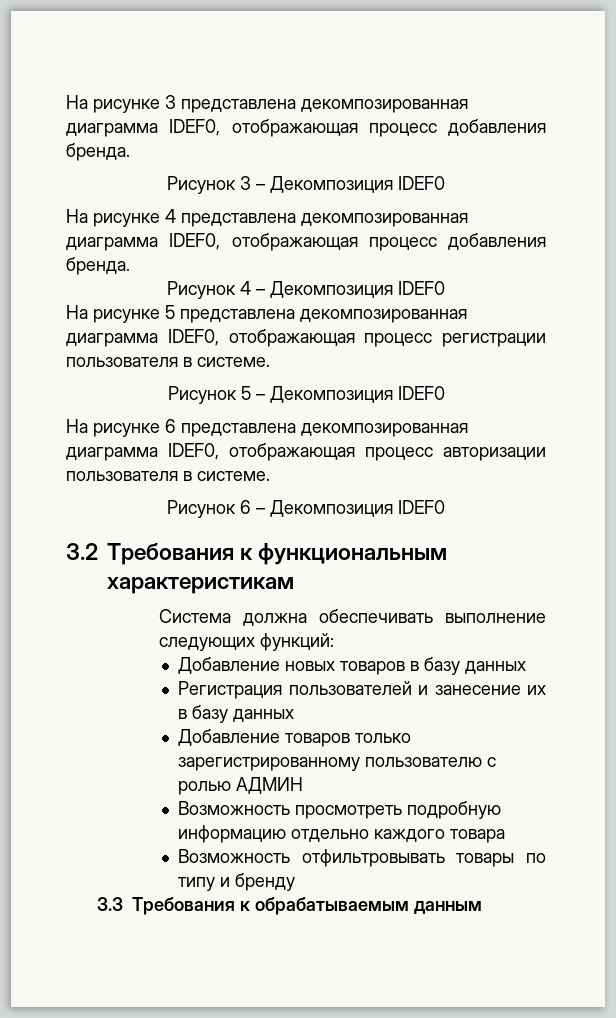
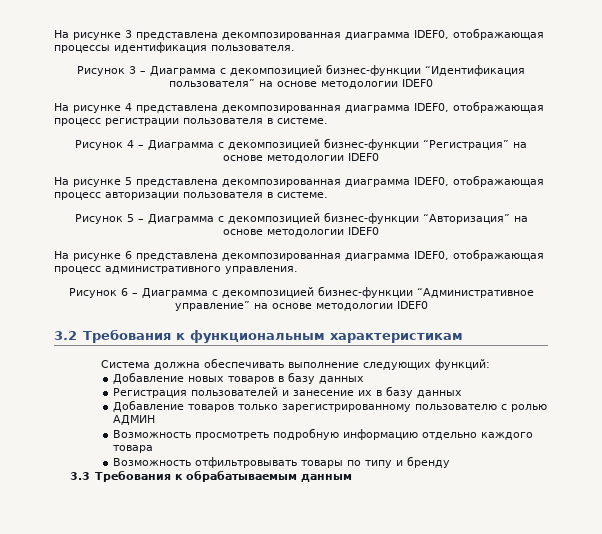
[368,119,546,137] [66,143,130,161] процесс добавления бренда. -> [54,42,295,53] процессы идентификация пользователя.
[270,176,393,193] Декомпозиция -> [150,64,525,76] [169,79,398,89] Диаграмма с декомпозицией бизнес-функции “Идентификация пользователя” на основе методологии
[448,233,546,250] [66,257,130,275] [167,281,445,299] [66,305,467,323] [66,329,433,347] добавления бренда. // Рисунок 4 – Декомпозиция IDEF0 // На рисунке 5 представлена декомпозированная диаграмма IDEF0, отображающая процесс -> (101, 122) none
[240,386,445,403] [66,419,176,437] 5 – Декомпозиция IDEF0 // На рисунке 6 -> [127,138,527,150] [223,153,379,163] [54,177,132,187] 4 – Диаграмма с декомпозицией бизнес-функции “Регистрация” на основе методологии IDEF0 // На рисунке 5
[240,500,393,517] 6 – Декомпозиция -> [126,212,528,224] [223,227,379,237] [54,249,544,261] [54,266,298,274] [68,286,534,298] [174,301,393,311] 5 – Диаграмма с декомпозицией бизнес-функции “Авторизация” на основе методологии IDEF0 // На рисунке 6 представлена декомпозированная диаграмма IDEF0, отображающая процесс административного управления. // Рисунок 6 – Диаграмма с декомпозицией бизнес-функции “Административное управление” на основе методологии

